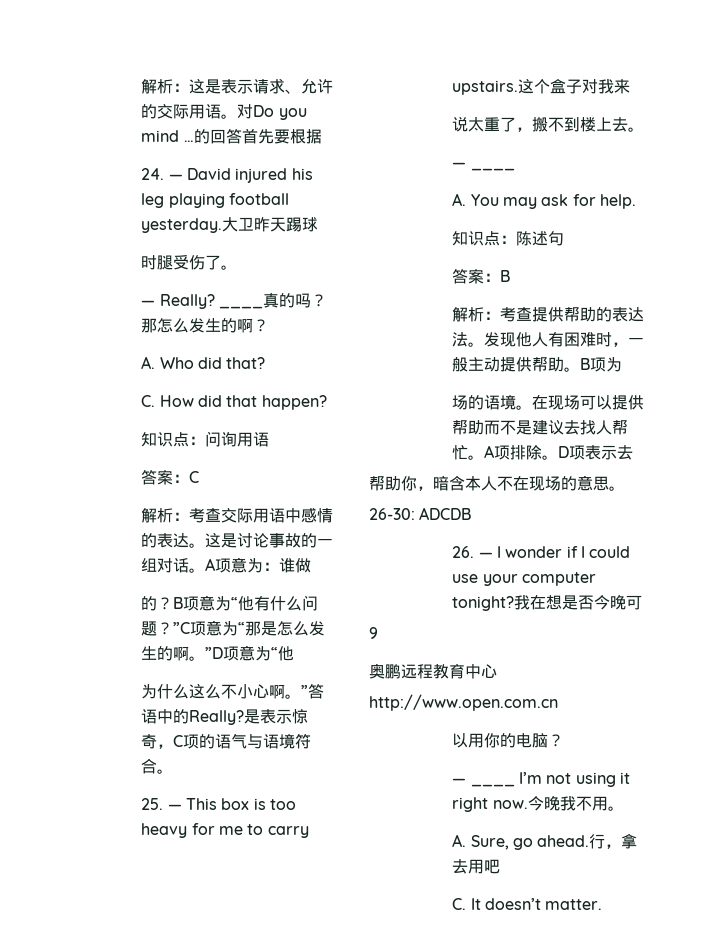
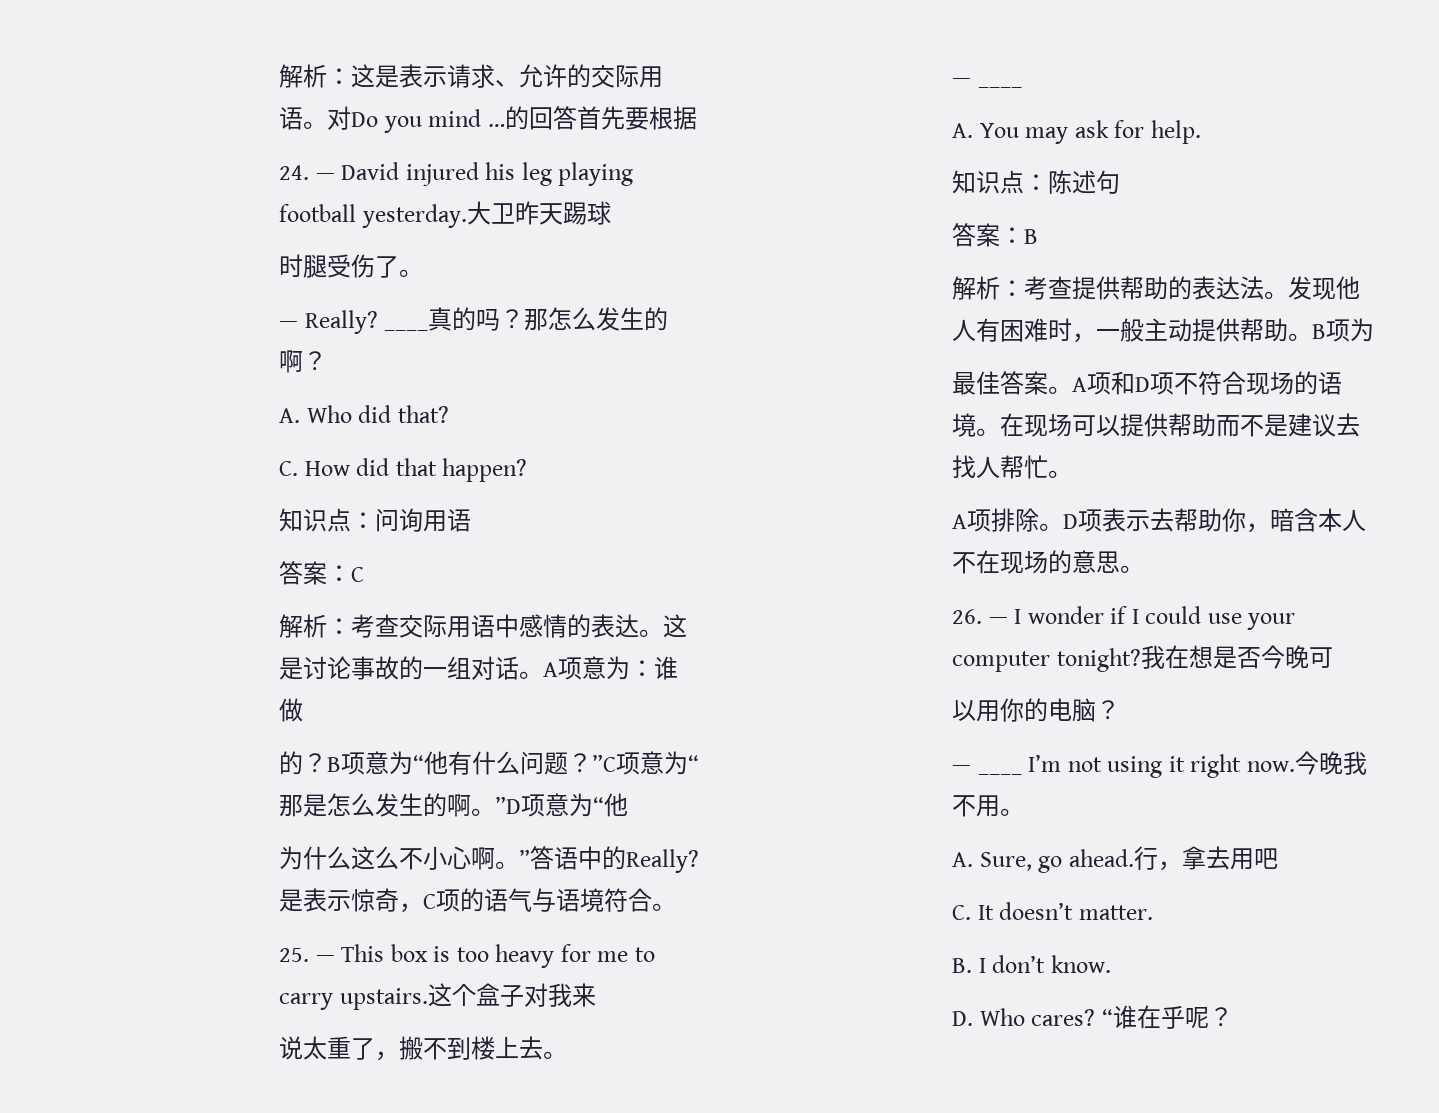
(623, 364) none -> [952,371,1271,395] 最佳答案。A项和D项不符合现
(485, 457) none -> (1073, 474) //
(634, 452) // -> (1175, 520) none
[369,507,472,520] // 26-30: ADCDB -> (1145, 569) none
[369,627,378,639] [369,663,497,679] [369,694,558,711] // 9 // 奥鹏远程教育中心 // http://www.open.com.cn -> (1333, 657) none
(603, 904) none -> [952,955,1111,973] [952,1005,1233,1029] // B. I don’t know. // D. Who cares? “谁在乎呢？

